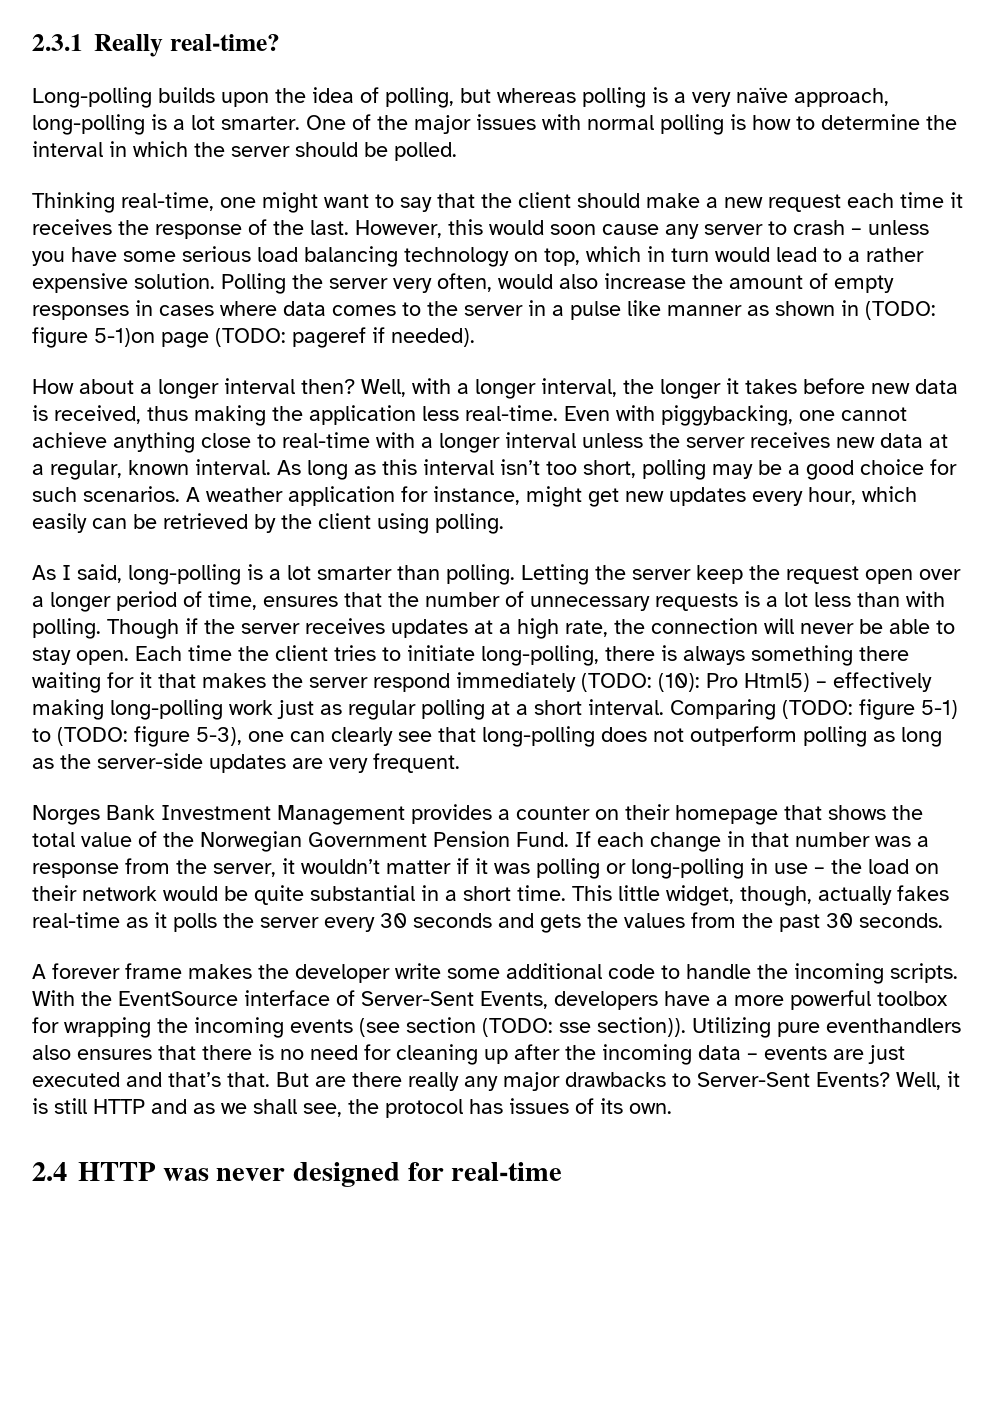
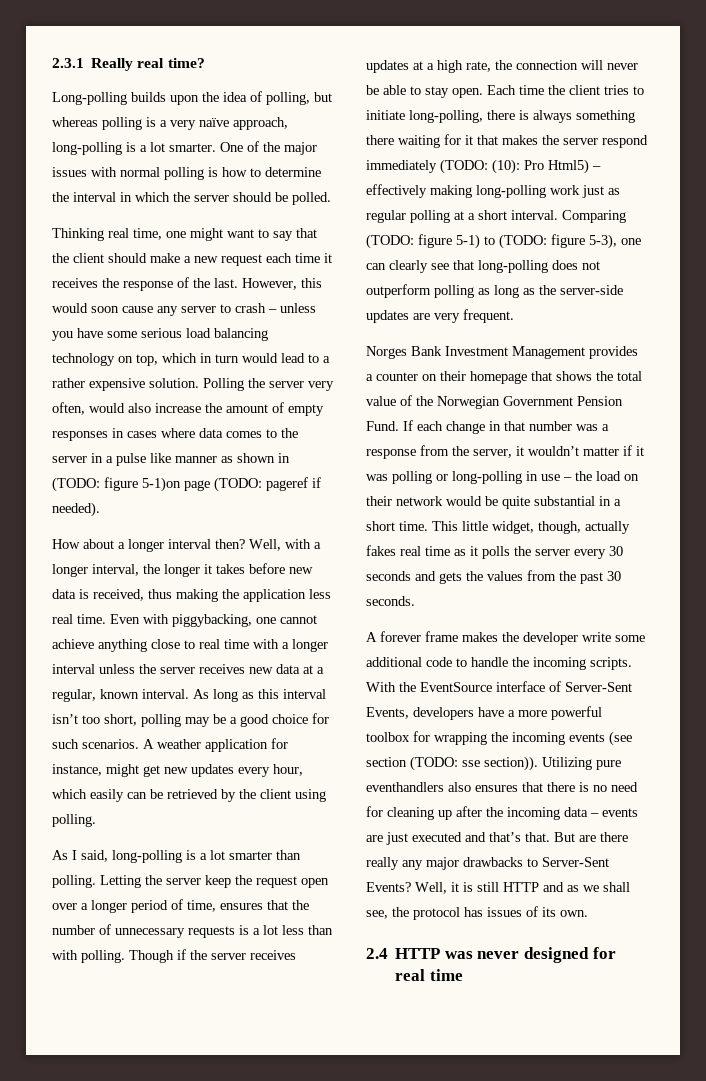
[169,34,280,51] real-time? -> [137,58,205,68] real time?
[121,192,214,211] real-time, -> [108,228,162,240] real time,
[465,405,558,421] real-time. -> [52,614,106,624] real time.
[282,432,370,448] real-time -> [199,639,249,649] real time
[32,912,120,928] real-time -> [400,546,450,556] real time
[451,1162,563,1181] real-time -> [395,969,463,981] real time

